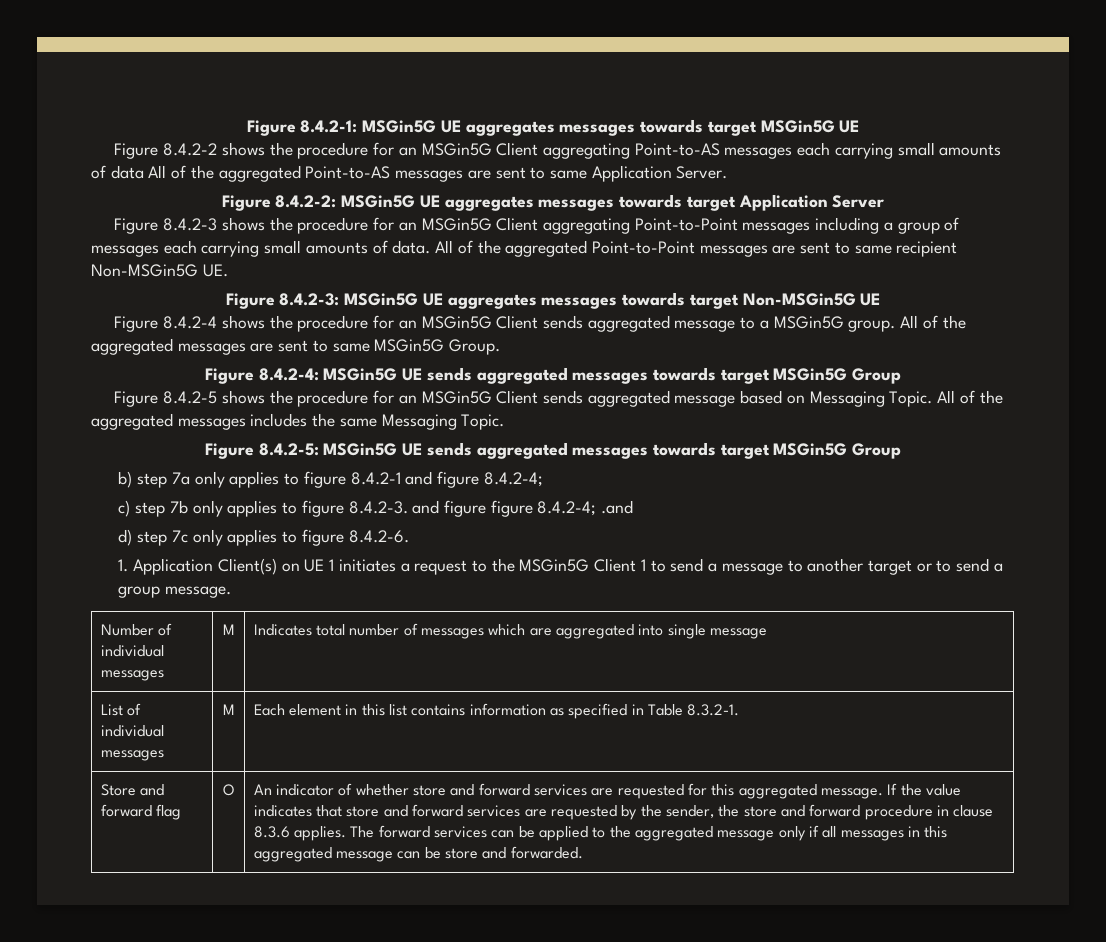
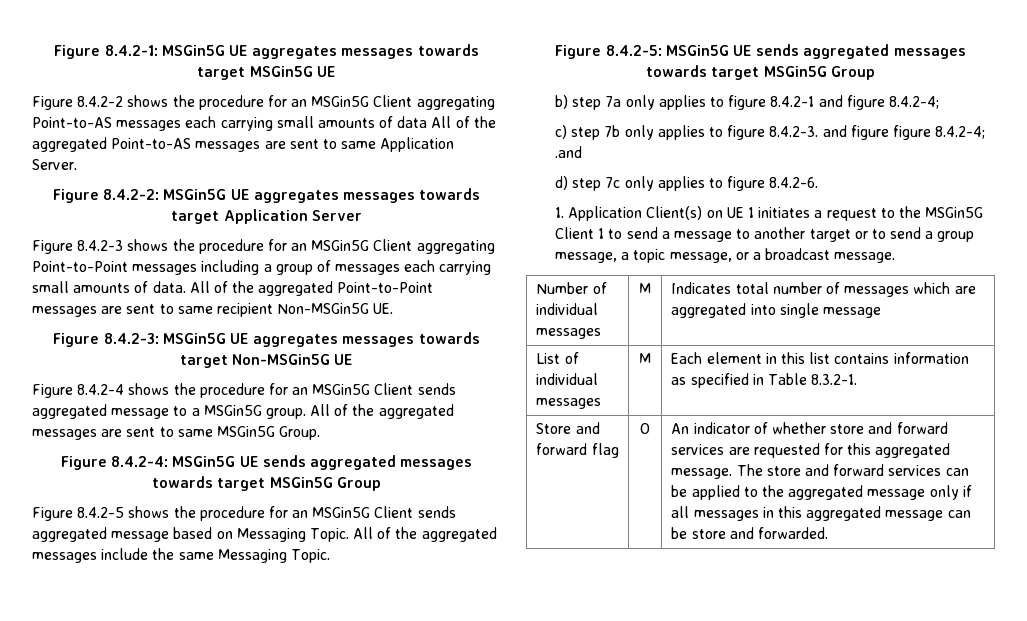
[250,413,308,427] includes -> [101,548,149,560] include
(161, 592) none -> [555,248,831,263] message, a topic message, or a broadcast
[887,783,961,796] [253,804,994,820] [253,826,375,841] If the value indicates that store and forward services are requested by the sender, the store and forward procedure in clause 8.3.6 applies. The -> [736,464,829,476] The store and

